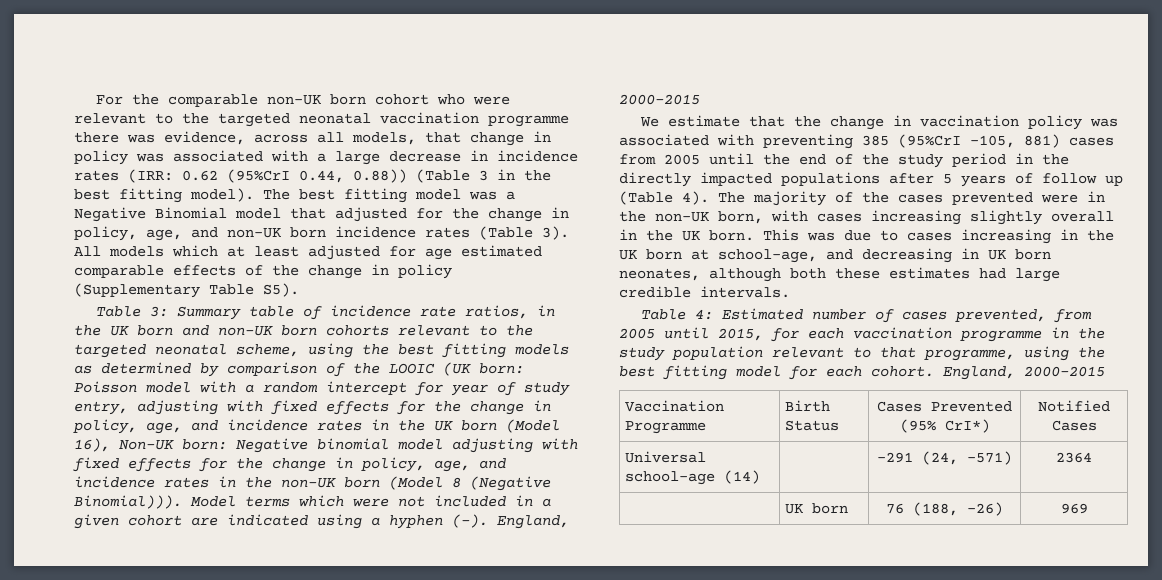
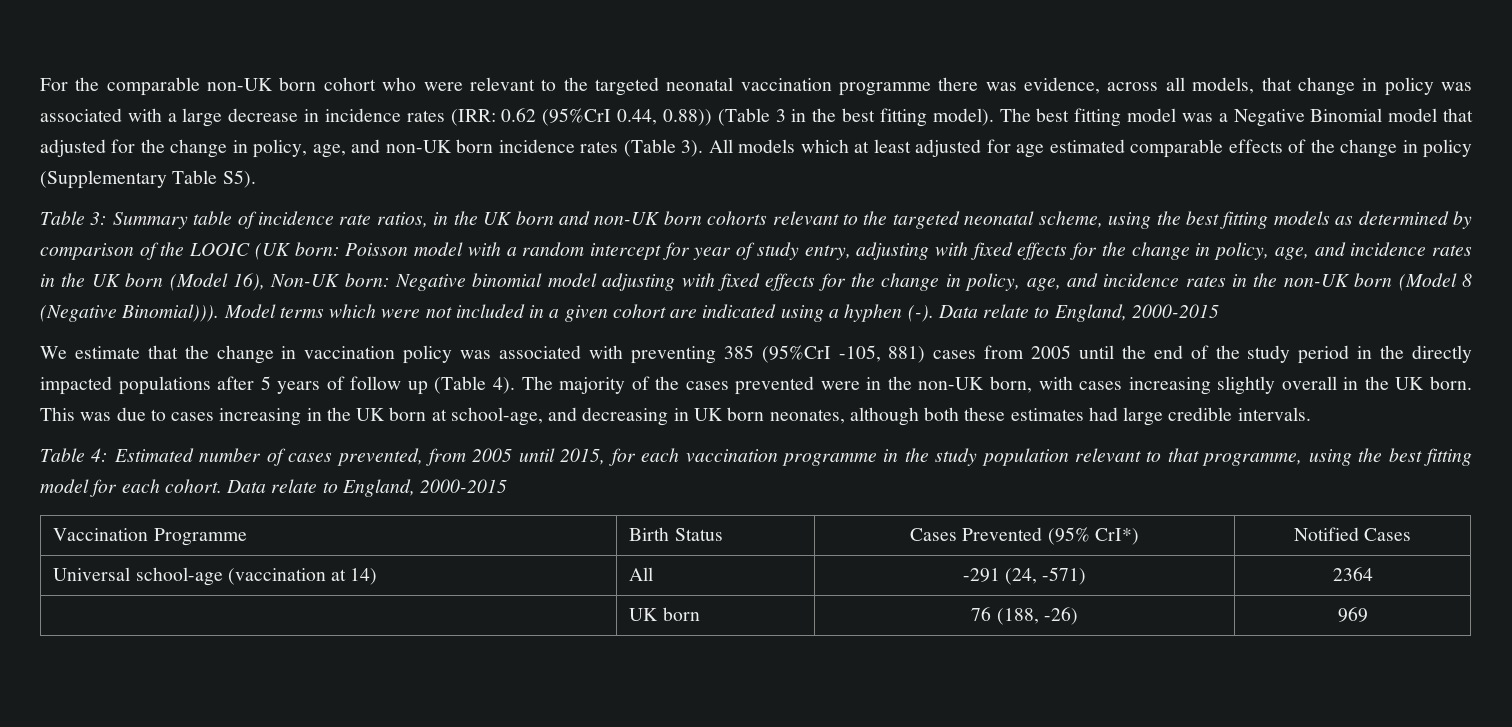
(488, 521) none -> [937,304,1050,318] Data relate to
(934, 371) none -> [226,479,338,493] Data relate to
[724,470,761,484] (14) | -> [227,568,378,585] [629,567,654,581] (vaccination at 14) | All

